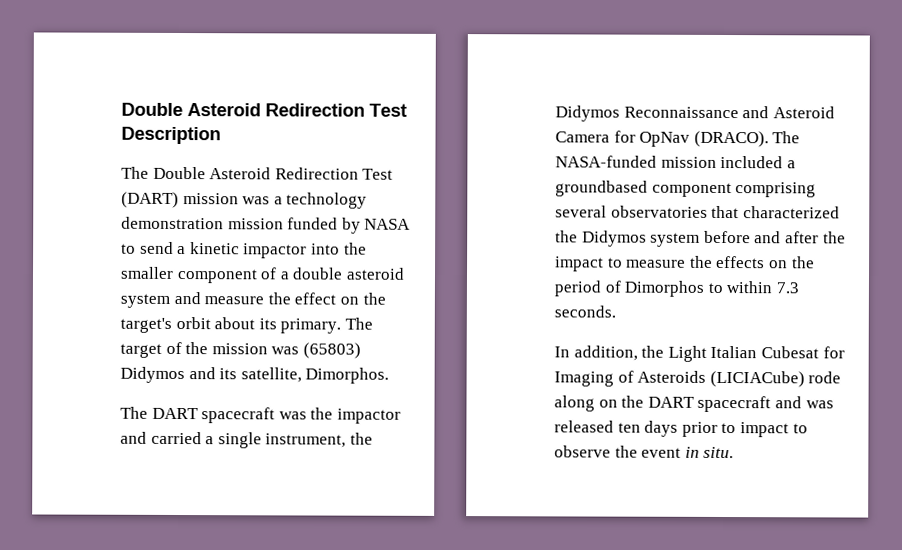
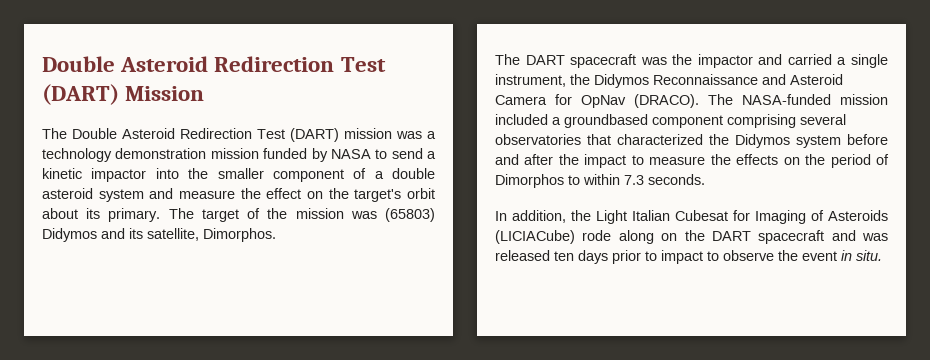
[121,102,407,117] [121,126,221,145] Double Asteroid Redirection Test Description -> [42,56,386,72] [42,84,205,105] Double Asteroid Redirection Test (DART) Mission

